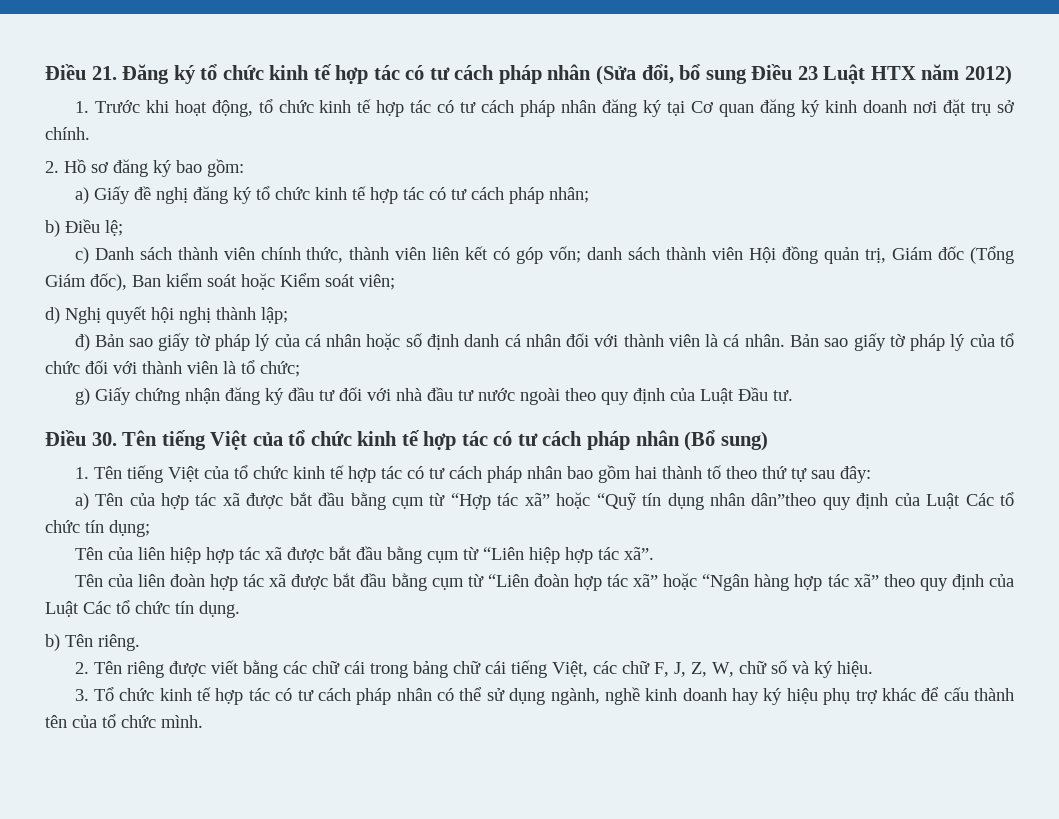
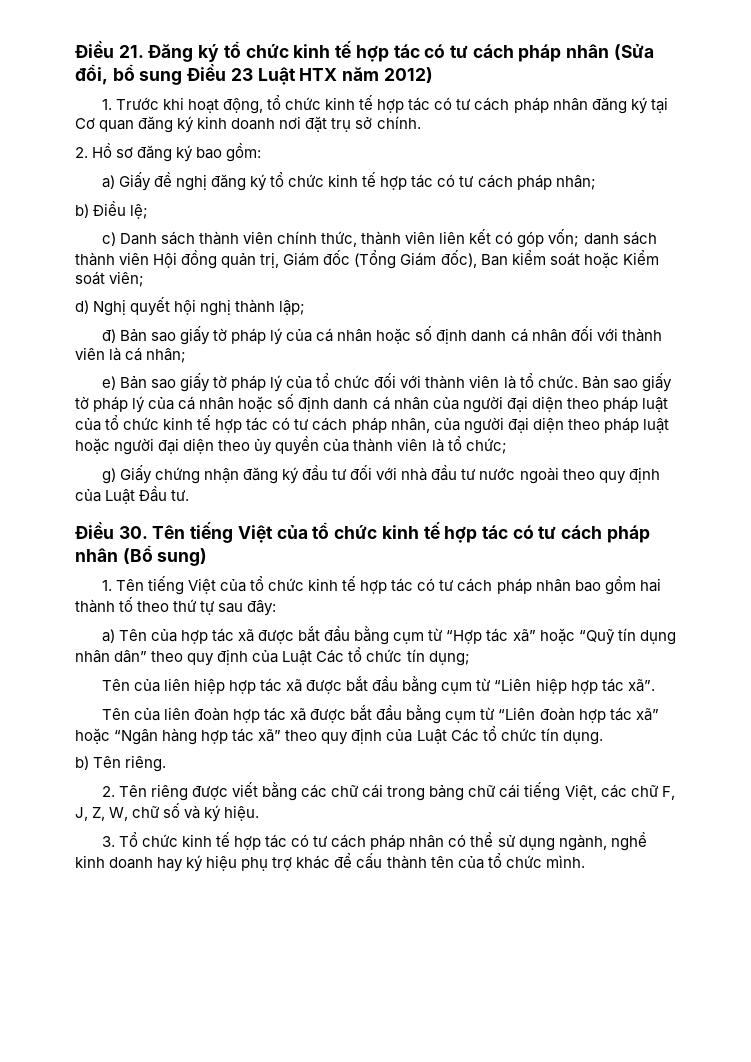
[744,334,785,347] nhân. -> [146,347,187,363] [101,376,116,390] nhân; // e)
(255, 367) none -> [537,373,672,392] [75,394,668,413] [75,415,669,434] [75,436,462,455] chức. Bản sao giấy tờ pháp lý của cá nhân hoặc số định danh cá nhân của người đại diện theo pháp luật của tổ chức kinh tế hợp tác có tư cách pháp nhân, của người đại diện theo pháp luật hoặc người đại diện theo ủy quyền của thành viên là tổ
[751,493,817,506] dân”theo -> [114,649,184,663] dân” theo

